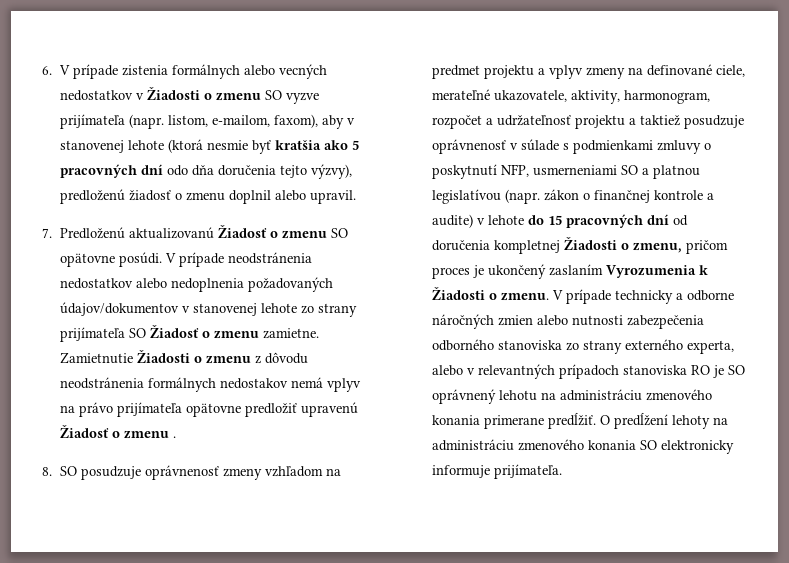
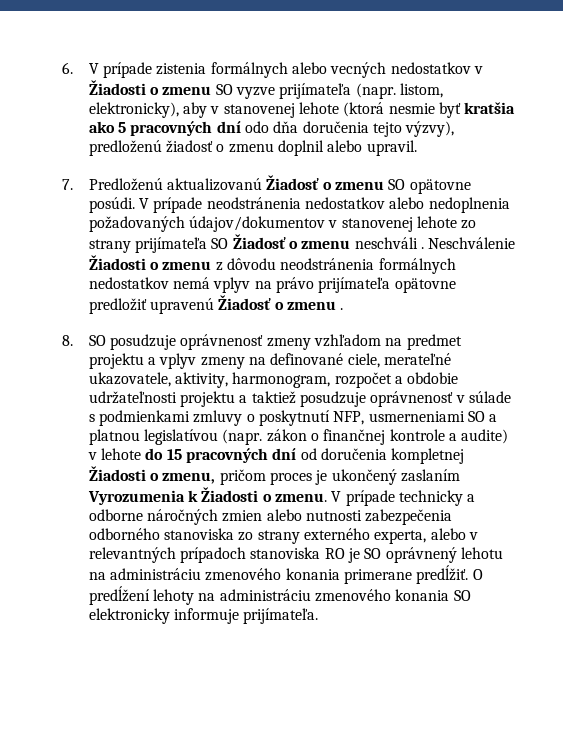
[212,114,319,128] e-mailom, faxom), -> [88,102,179,118] elektronicky),
[263,328,320,339] [60,352,134,364] zamietne. Zamietnutie -> [354,237,516,249] neschváli . Neschválenie
[220,378,289,389] nedostakov -> [88,277,169,289] nedostatkov
[497,115,572,126] udržateľnosť -> [407,372,459,384] [88,391,177,404] obdobie udržateľnosti

